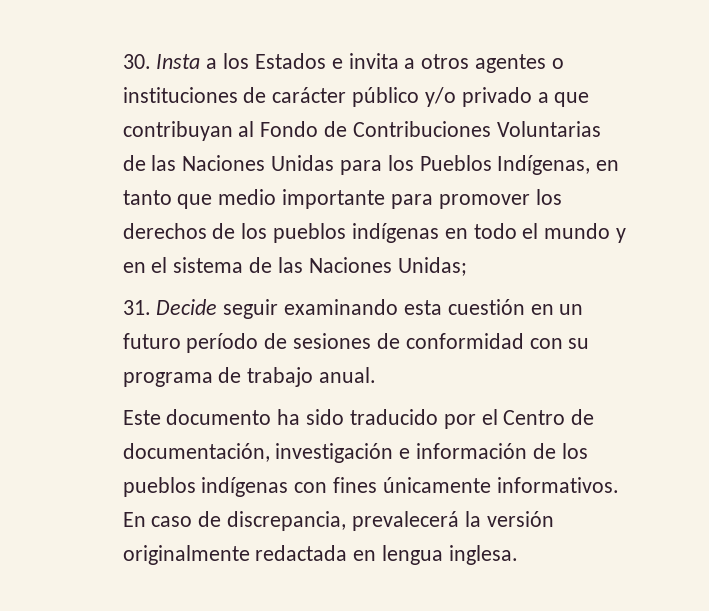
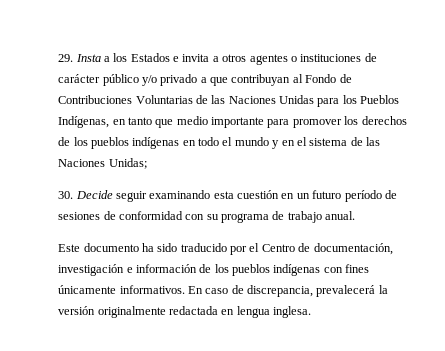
[122,54,151,69] 30. -> [58,54,74,62] 29.
[122,300,151,315] 31. -> [58,191,74,199] 30.

